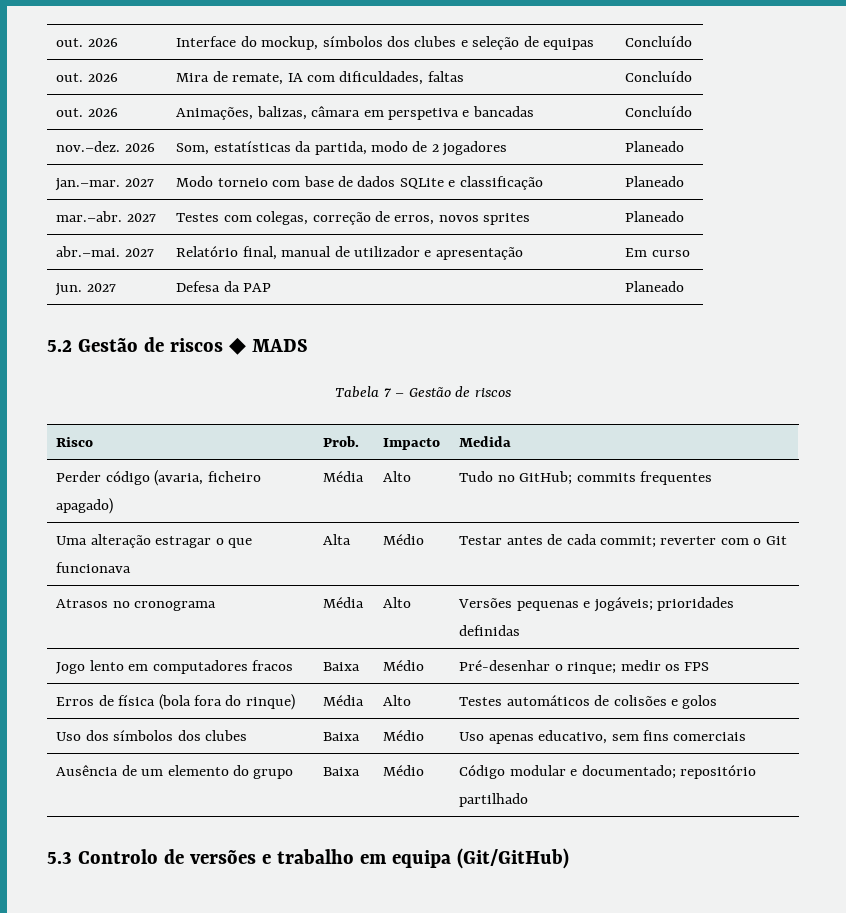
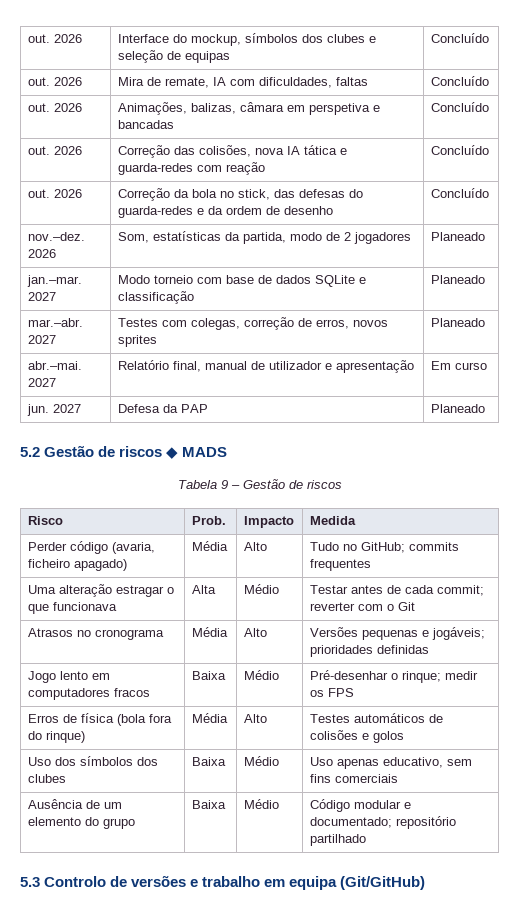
(693, 111) none -> [27,146,82,155] [117,145,347,158] [117,162,265,175] [430,145,489,155] [27,189,82,198] [117,188,363,201] [117,206,333,218] [430,188,489,198] // out. 2026 | Correção das colisões, nova IA tática e guarda-redes com reação | Concluído // out. 2026 | Correção da bola no stick, das defesas do guarda-redes e da ordem de desenho | Concluído
[383,388,392,397] 7 -> [220,480,228,489] 9

